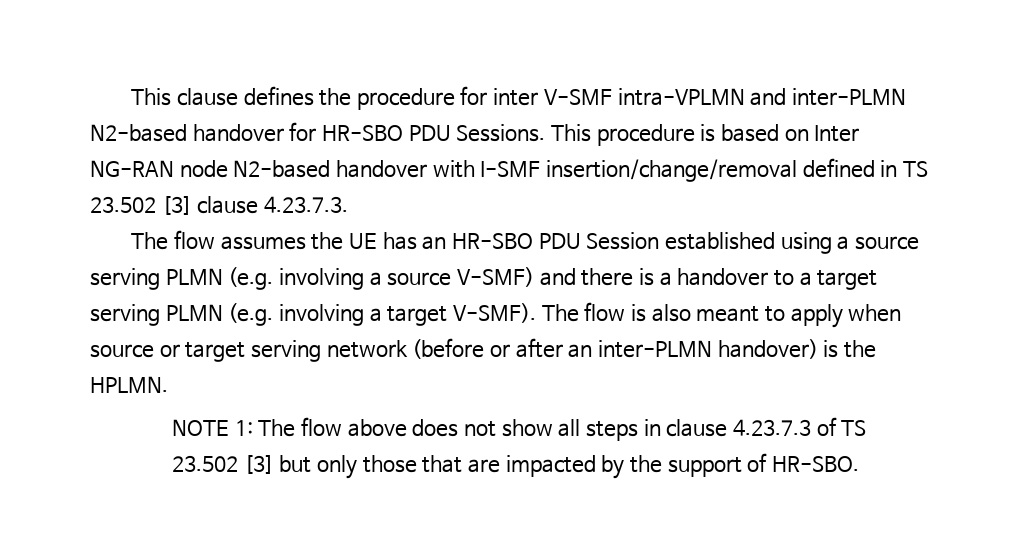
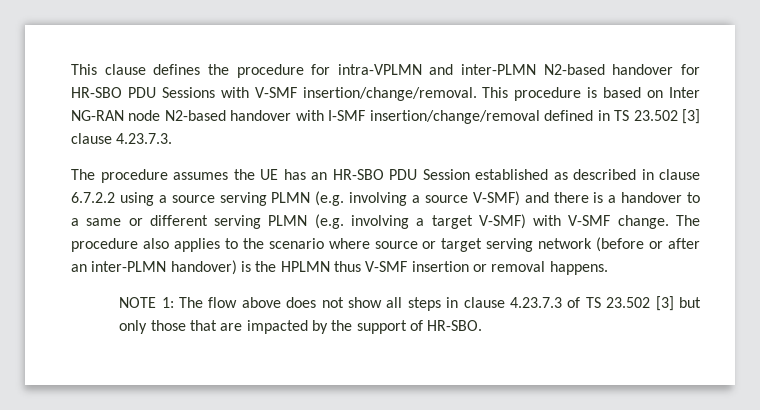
[493,88,612,106] inter V-SMF -> (331, 69) none
[456,124,546,142] Sessions. -> [161,87,477,101] Sessions with V-SMF insertion/change/removal.
[173,230,215,249] flow -> [100,169,168,183] procedure
(775, 241) none -> [553,169,700,180] [71,192,115,203] as described in clause 6.7.2.2
[817,270,878,290] target -> [86,215,208,226] same or different
[452,302,902,328] V-SMF). The flow is also meant to apply when -> [478,214,700,229] [71,238,370,252] V-SMF) with V-SMF change. The procedure also applies to the scenario where
[90,376,168,393] HPLMN. -> [280,261,608,275] HPLMN thus V-SMF insertion or removal happens.

